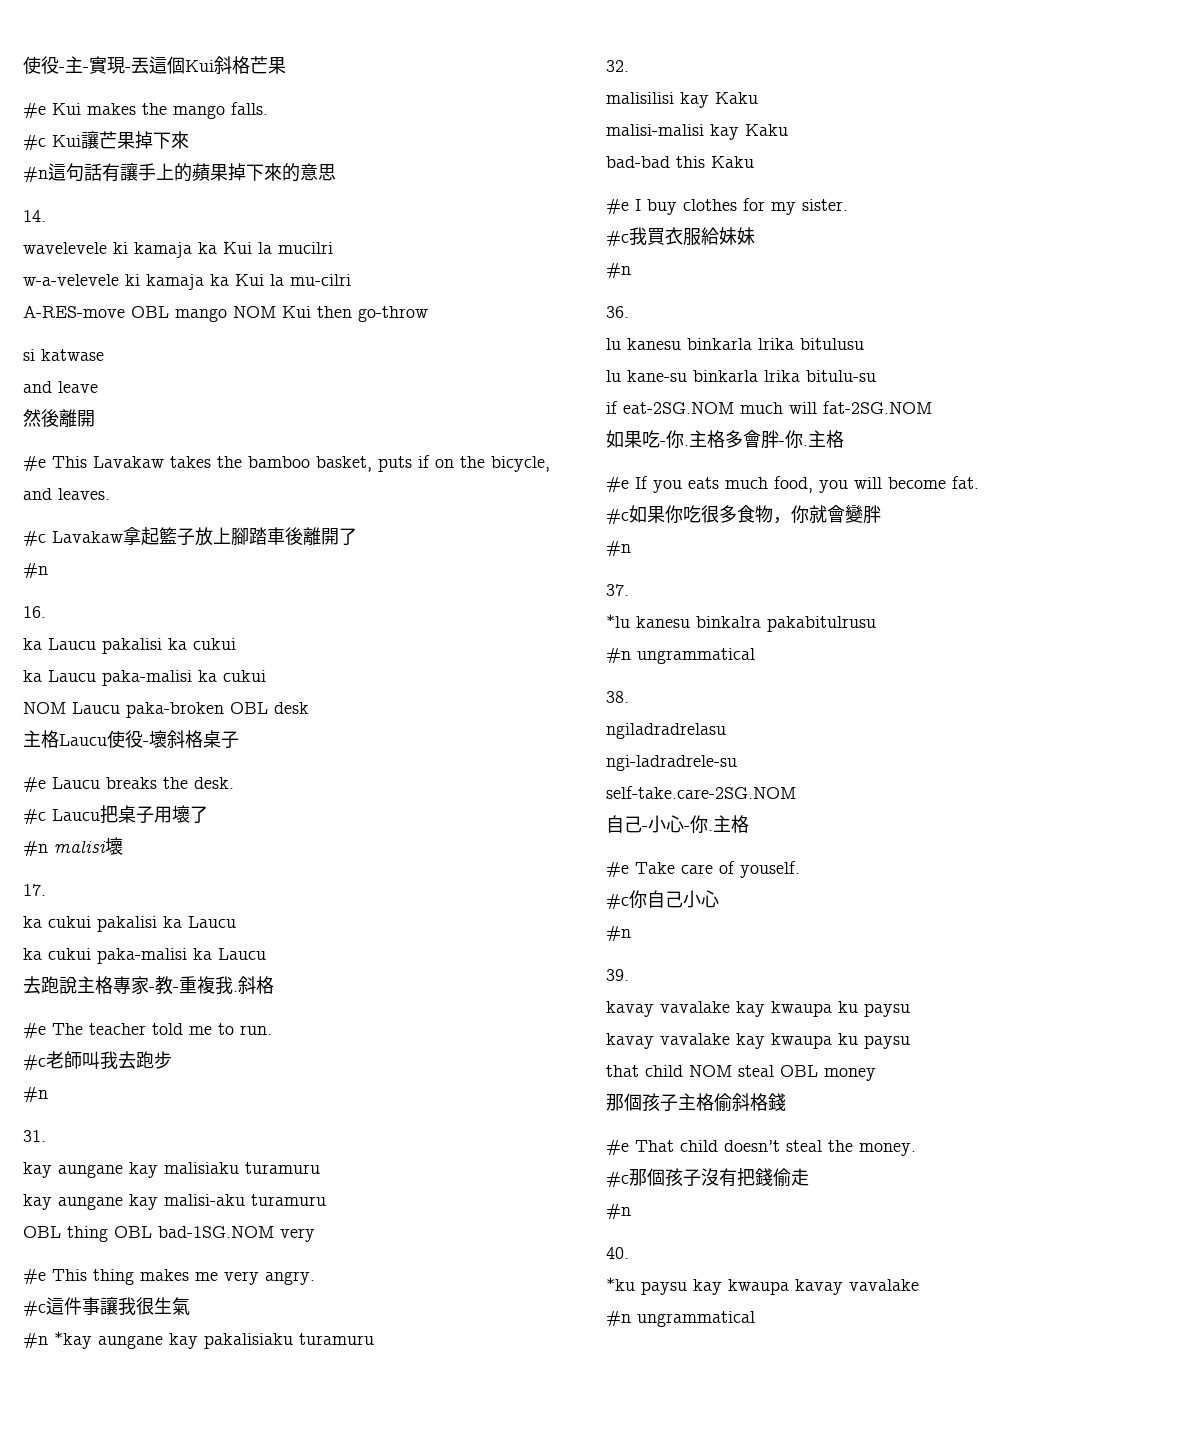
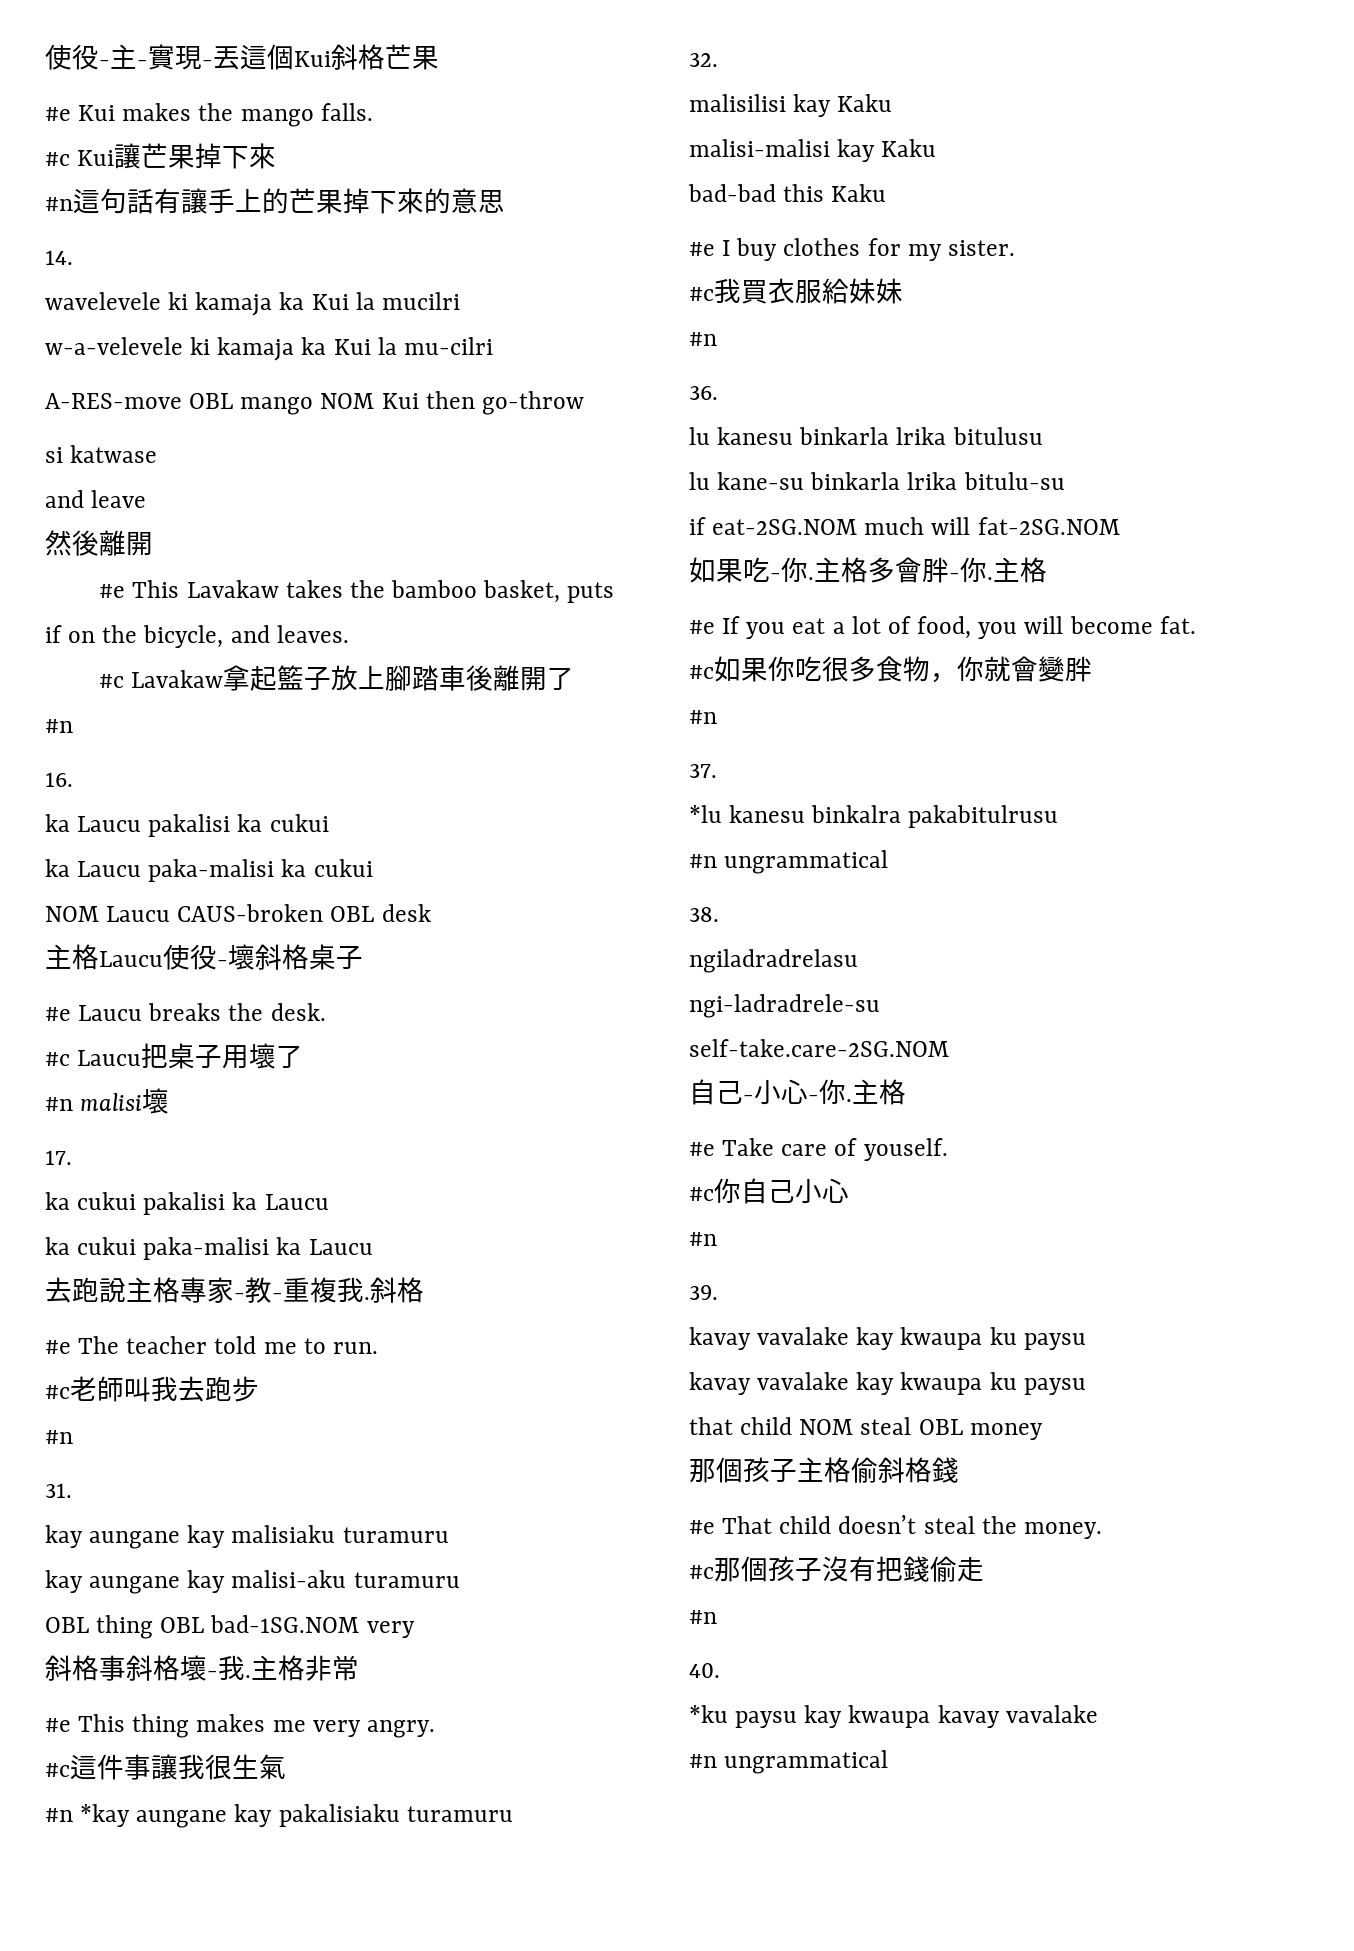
[192,163,210,181] 蘋 -> [289,188,316,213] 芒
[126,702,224,718] paka-broken -> [177,904,324,922] CAUS-broken
(315, 1235) none -> [45,1655,359,1681] // 斜格事斜格壞-我.主格非常
[688,477,768,489] eats much -> [792,616,911,634] eat a lot of

